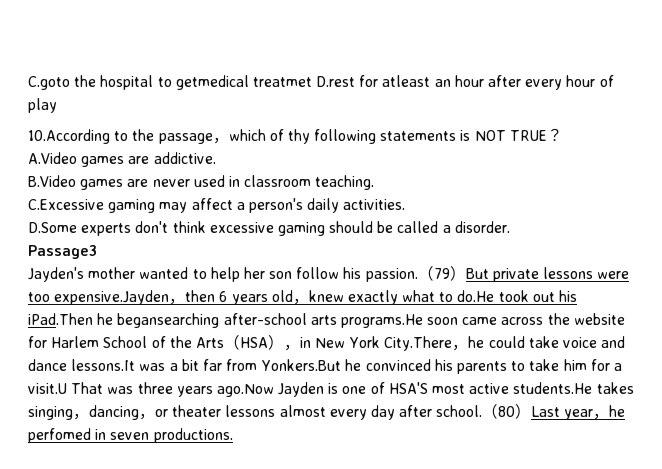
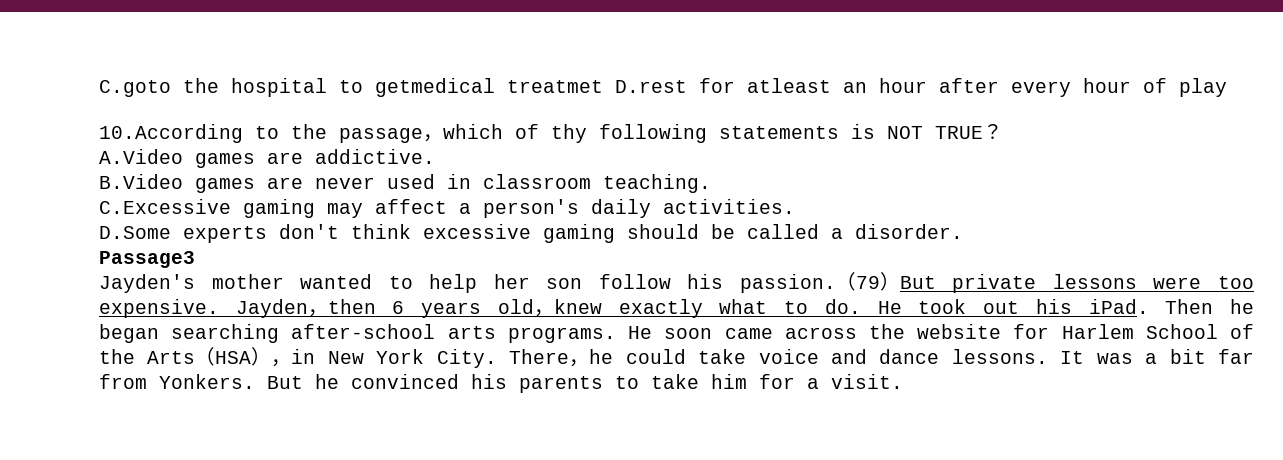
[54,290,170,305] expensive.Jayden -> [99,299,308,318] expensive. Jayden
[457,290,495,302] do.He -> [824,299,902,314] do. He
[28,313,423,328] iPad.Then he begansearching after-school arts programs.He -> [1088,299,1255,314] [99,324,653,343] iPad. Then he began searching after-school arts programs. He
[384,336,453,351] City.There -> [436,349,570,368] City. There
[71,359,136,371] lessons.It -> [951,349,1085,364] lessons. It
[261,359,342,371] Yonkers.But -> [159,374,303,389] Yonkers. But
[28,382,634,397] [28,404,626,420] [28,428,233,443] visit.U That was three years ago.Now Jayden is one of HSA'S most active students.He takes singing，dancing，or theater lessons almost every day after school.（80）Last year，he perfomed in seven productions. -> [831,374,903,389] visit.

